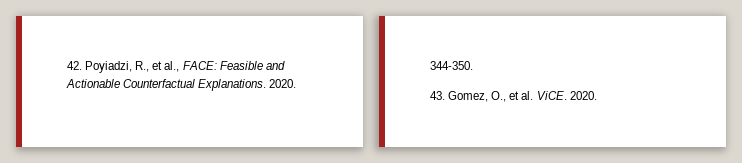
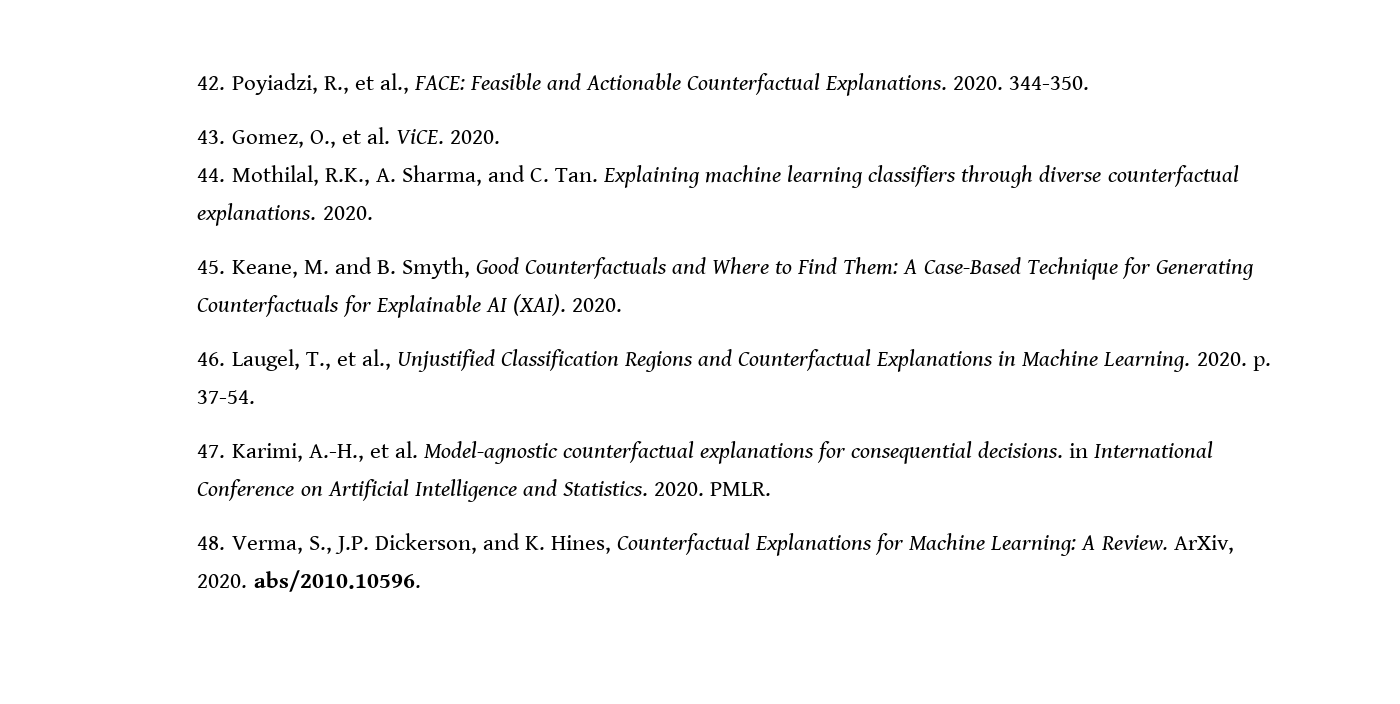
(597, 95) none -> [197,165,1239,188] [197,203,373,226] [197,257,1254,280] [197,294,622,318] [197,349,1271,372] [197,390,256,404] [197,441,1214,464] [197,479,771,502] [197,533,1234,556] [197,570,421,592] // 44. Mothilal, R.K., A. Sharma, and C. Tan. Explaining machine learning classifiers through diverse counterfactual explanations. 2020. // 45. Keane, M. and B. Smyth, Good Counterfactuals and Where to Find Them: A Case-Based Technique for Generating Counterfactuals for Explainable AI (XAI). 2020. // 46. Laugel, T., et al., Unjustified Classification Regions and Counterfactual Explanations in Machine Learning. 2020. p. 37-54. // 47. Karimi, A.-H., et al. Model-agnostic counterfactual explanations for consequential decisions. in International Conference on Artificial Intelligence and Statistics. 2020. PMLR. // 48. Verma, S., J.P. Dickerson, and K. Hines, Counterfactual Explanations for Machine Learning: A Review. ArXiv, 2020. abs/2010.10596.

